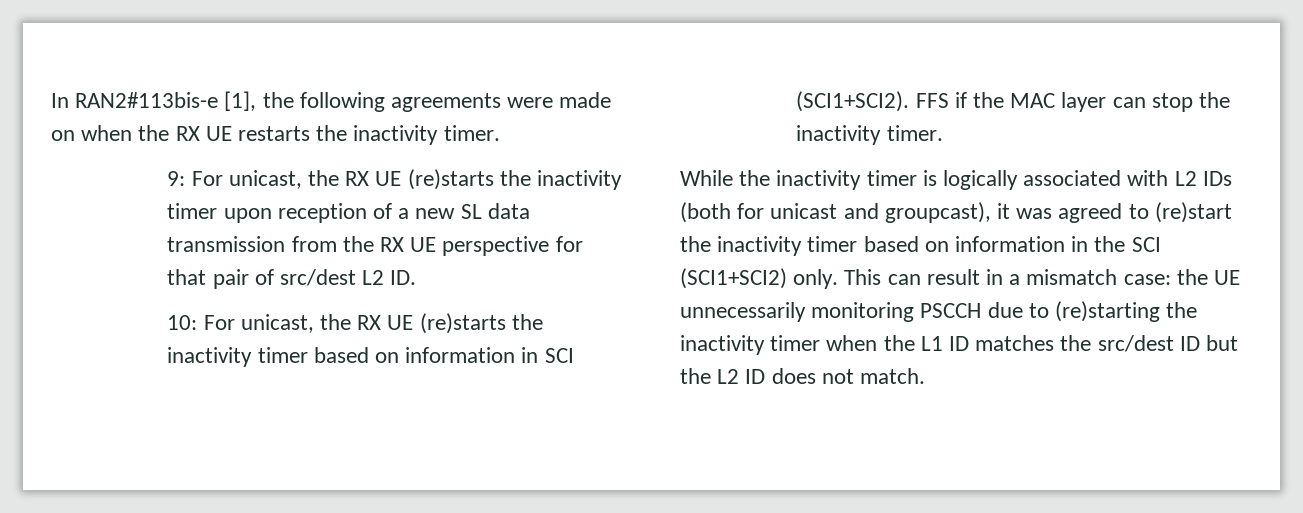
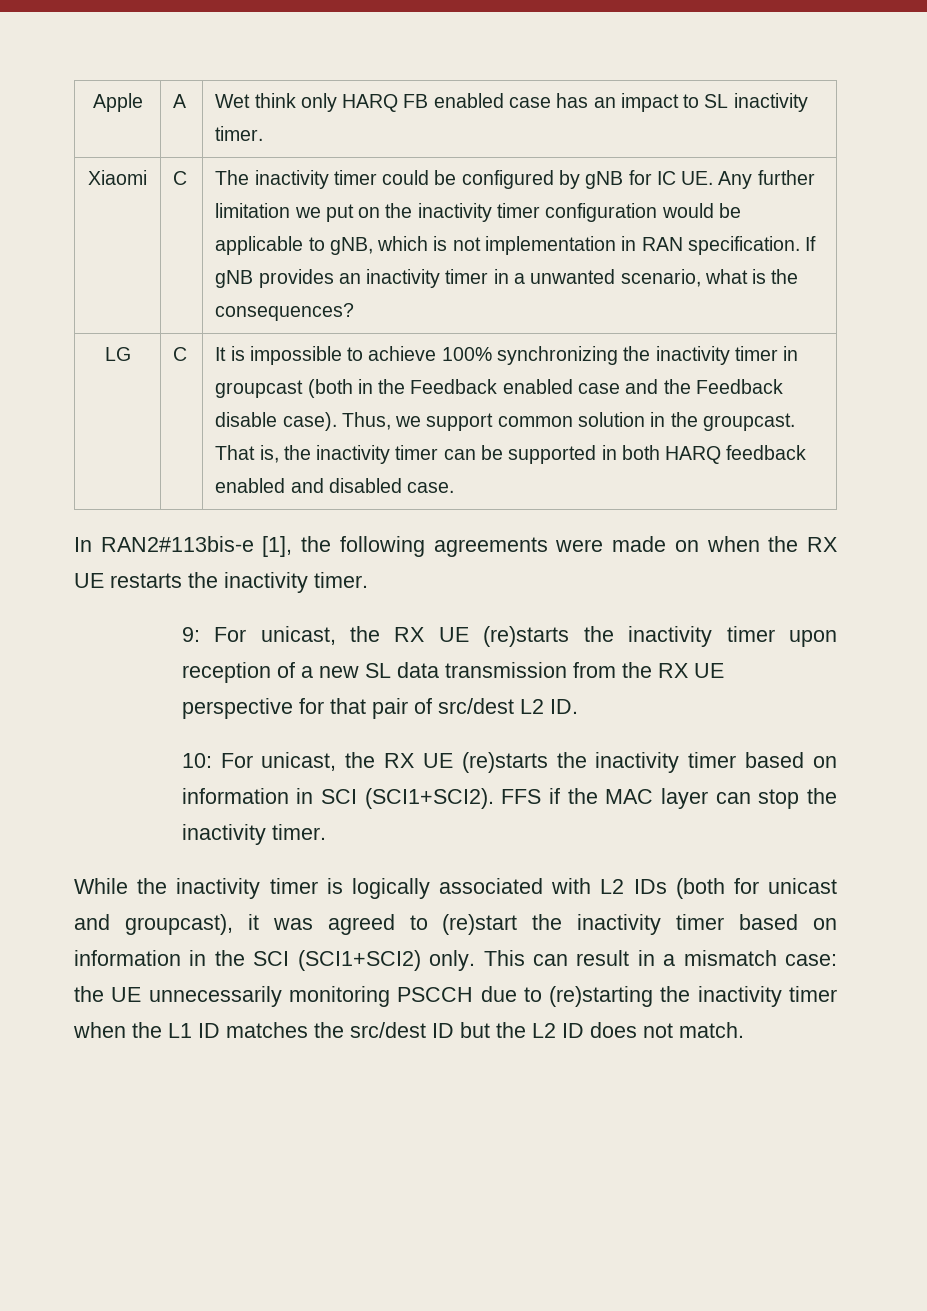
(51, 100) none -> [92,93,143,112] [173,94,187,108] [215,93,808,112] [215,126,264,141] [88,170,147,185] [173,171,188,185] [215,170,815,189] [215,203,741,222] [215,236,817,255] [215,269,799,288] [215,303,355,321] [104,347,131,361] [173,347,188,361] [215,346,799,365] [215,379,783,398] [215,412,795,431] [215,445,807,464] [215,478,455,493] Apple | A | Wet think only HARQ FB enabled case has an impact to SL inactivity timer. // Xiaomi | C | The inactivity timer could be configured by gNB for IC UE. Any further limitation we put on the inactivity timer configuration would be applicable to gNB, which is not implementation in RAN specification. If gNB provides an inactivity timer in a unwanted scenario, what is the consequences? // LG | C | It is impossible to achieve 100% synchronizing the inactivity timer in groupcast (both in the Feedback enabled case and the Feedback disable case). Thus, we support common solution in the groupcast. That is, the inactivity timer can be supported in both HARQ feedback enabled and disabled case. //

